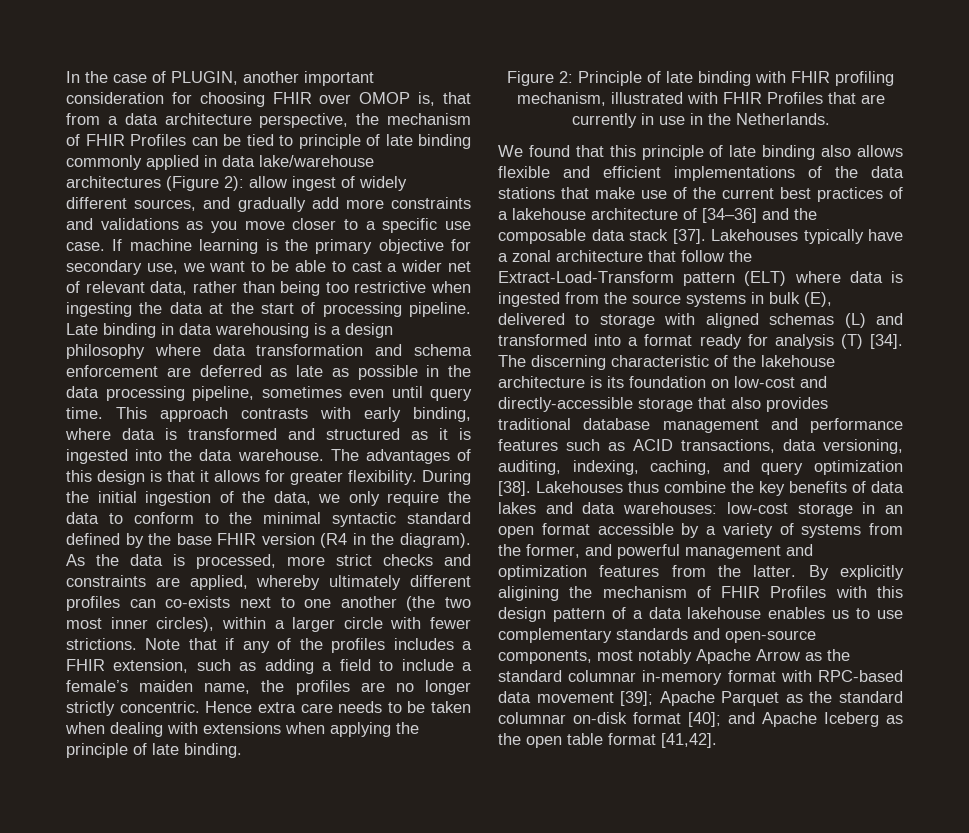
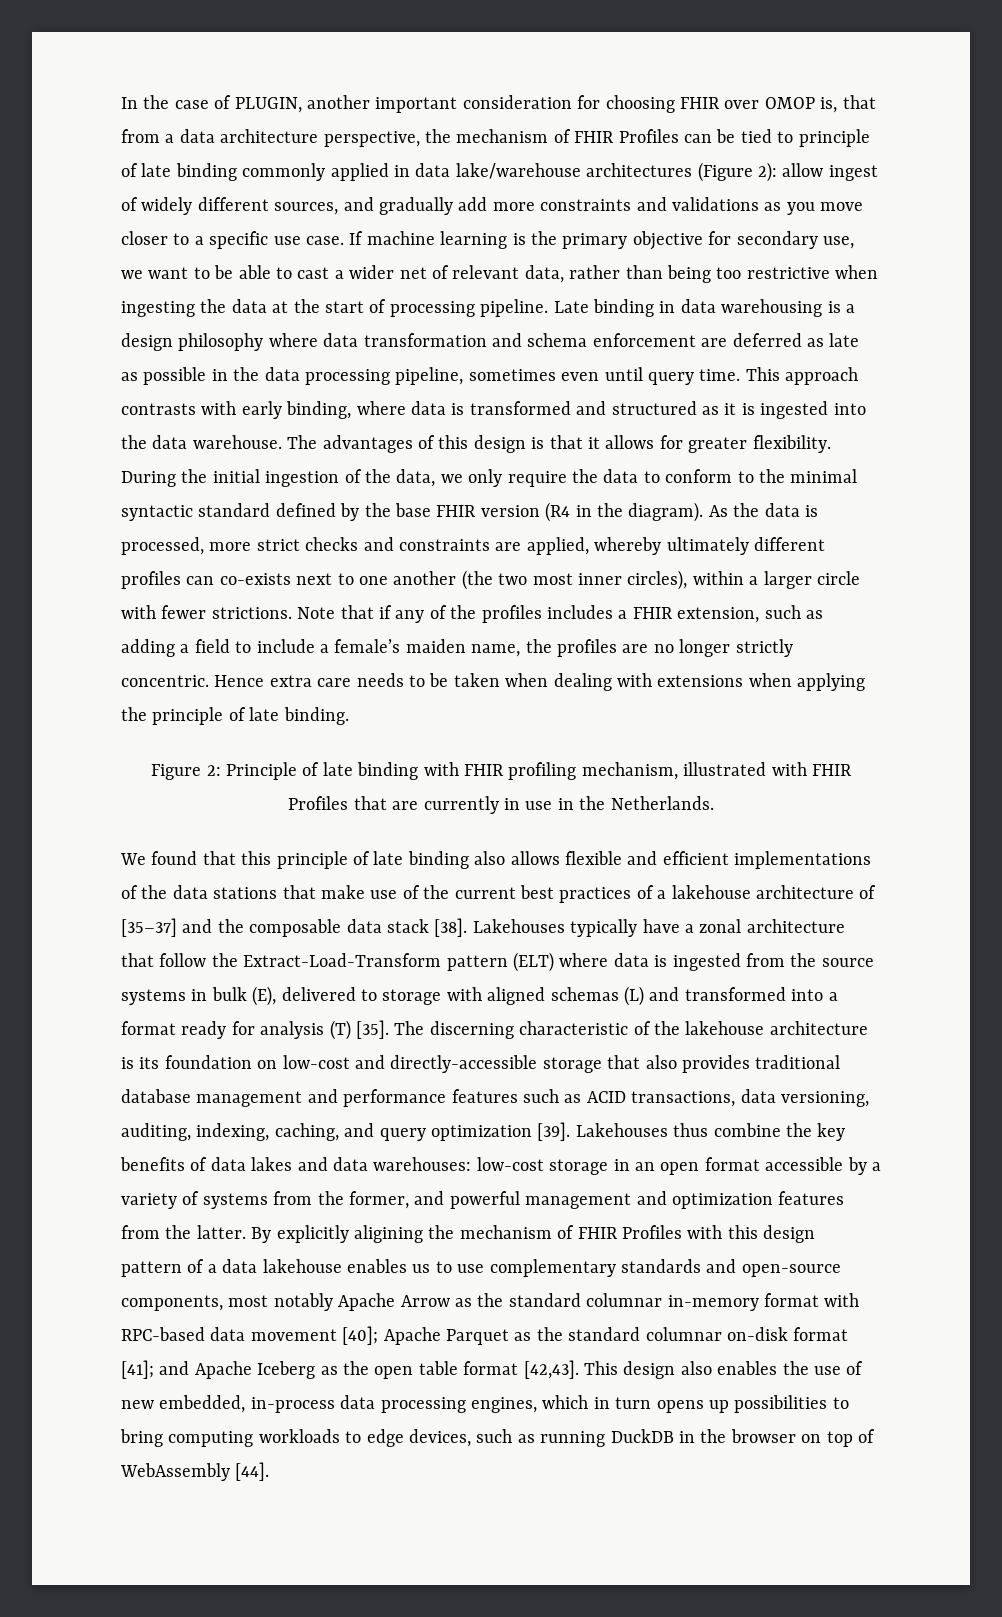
[702,208,757,223] [34–36] -> [121,918,177,937] [35–37]
[672,229,706,244] [37]. -> [434,918,468,937] [38].
[870,334,903,349] [34]. -> [356,1020,389,1039] [35].
[498,481,531,496] [38]. -> [537,1122,571,1141] [39].
[620,691,654,706] [39]; -> [342,1326,379,1345] [40];
[688,712,721,727] [40]; -> [121,1360,154,1379] [41];
[661,733,717,748] [41,42]. -> [523,1360,864,1379] [121,1395,849,1413] [120,1429,875,1447] [120,1462,270,1481] [42,43]. This design also enables the use of new embedded, in-process data processing engines, which in turn opens up possibilities to bring computing workloads to edge devices, such as running DuckDB in the browser on top of WebAssembly [44].

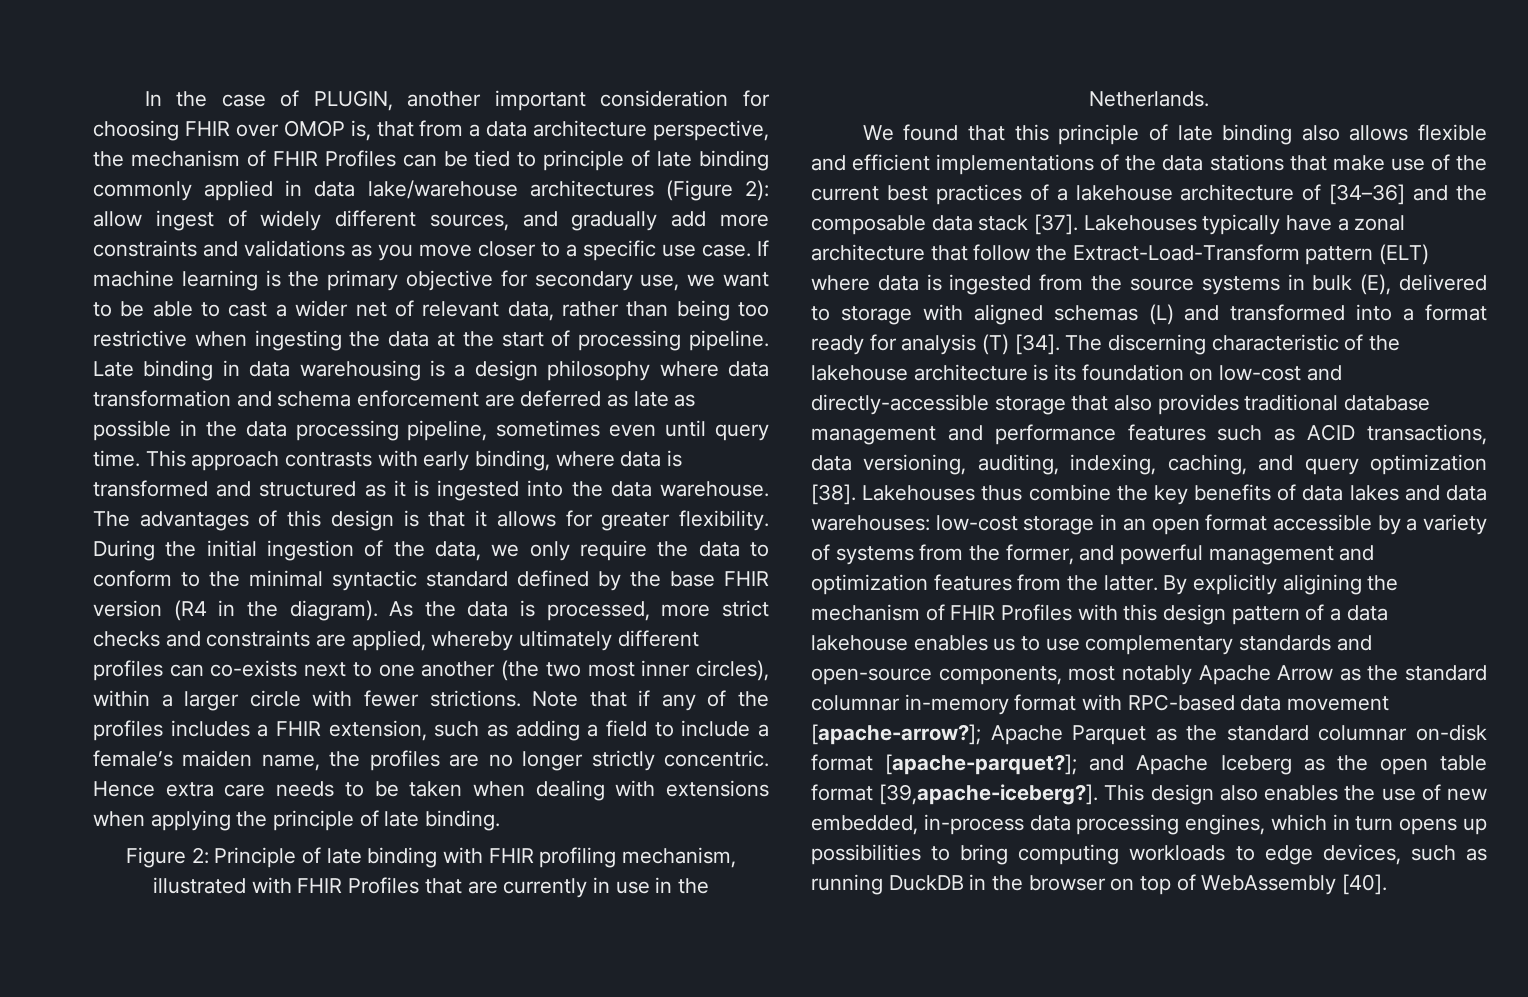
[121,918,177,937] [35–37] -> [1329,184,1406,205] [34–36]
[434,918,468,937] [38]. -> [1034,214,1079,235] [37].
[356,1020,389,1039] [35]. -> [1014,334,1060,355] [34].
[537,1122,571,1141] [39]. -> [811,484,856,505] [38].
[342,1326,379,1345] [40]; -> [811,724,981,745] [apache-arrow?];
[121,1360,154,1379] [41]; -> [885,754,1078,775] [apache-parquet?];
[523,1360,579,1379] [42,43]. -> [879,784,1099,805] [39,apache-iceberg?].
[235,1462,270,1481] [44]. -> [1342,874,1388,895] [40].

